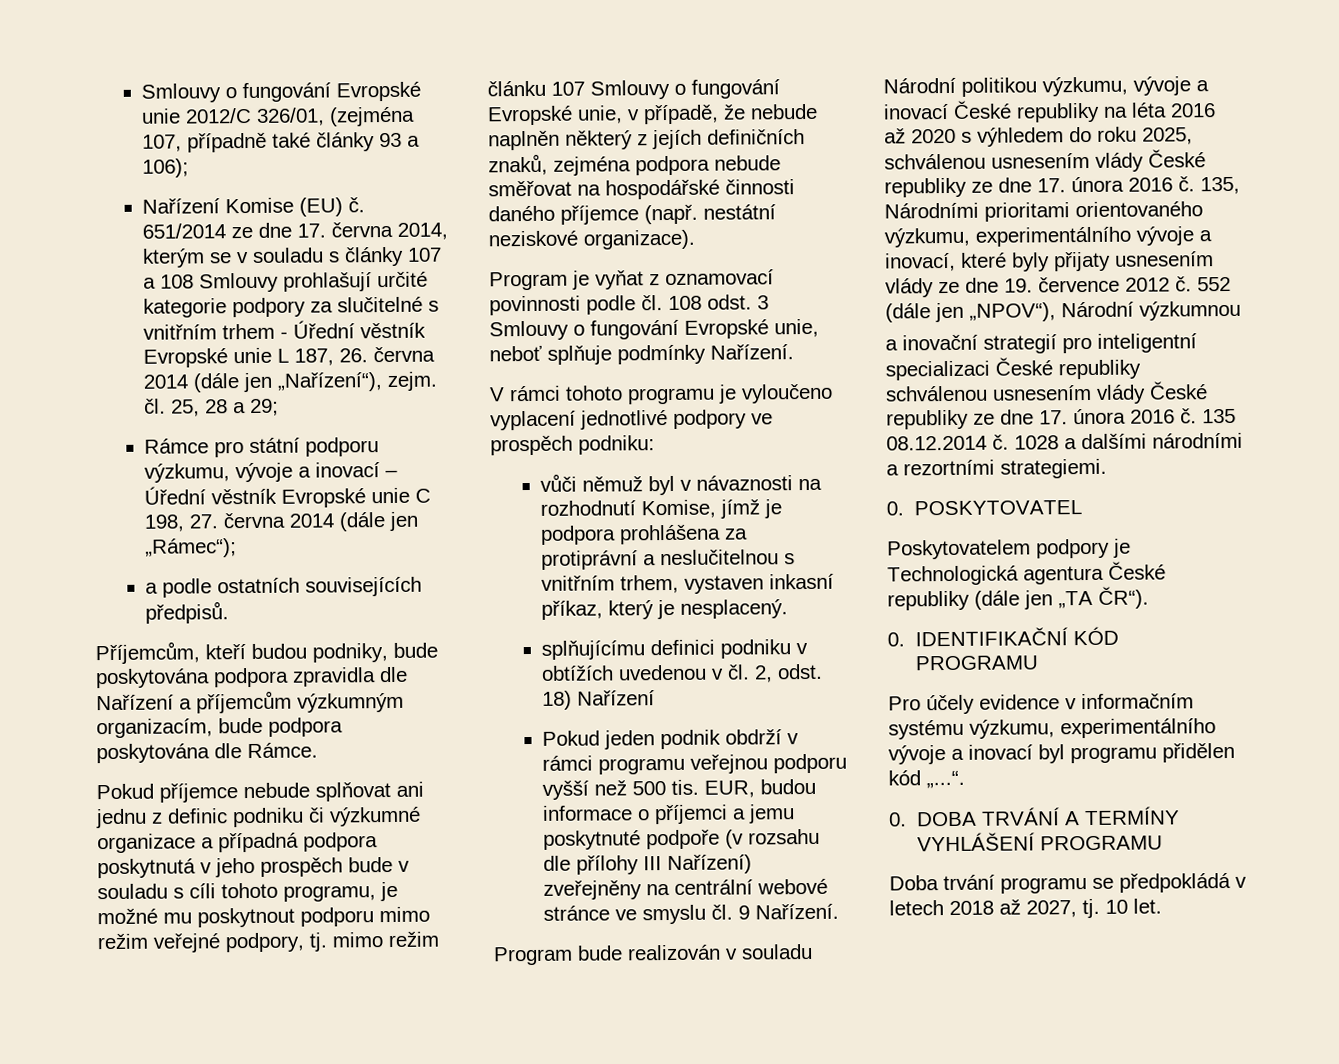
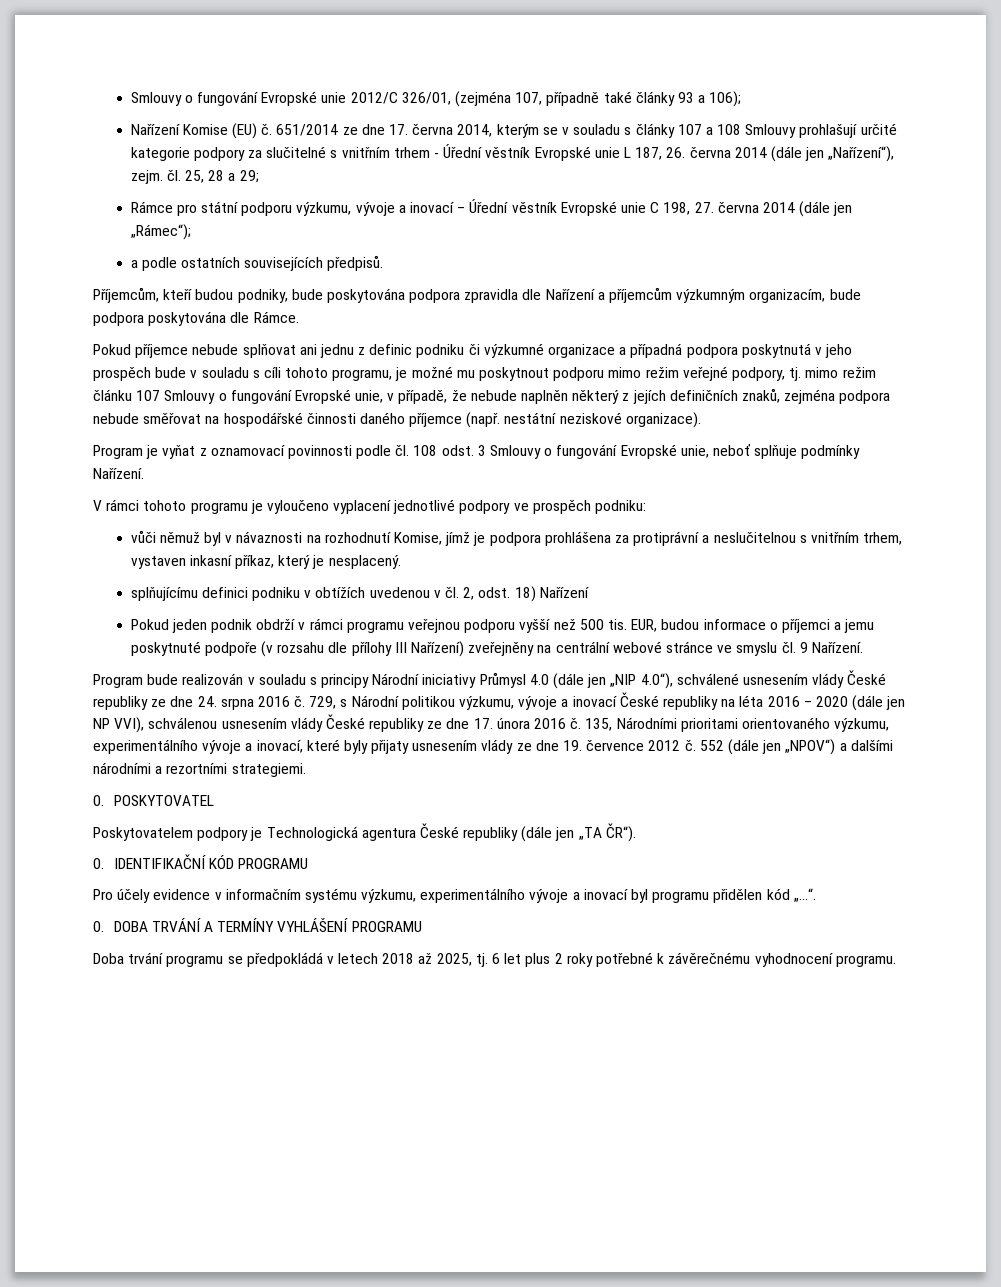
(813, 951) none -> [309,670,887,689] [93,696,348,710] s principy Národní iniciativy Průmysl 4.0 (dále jen „NIP 4.0“), schválené usnesením vlády České republiky ze dne 24. srpna 2016 č. 729, s
[884,126,1193,147] až 2020 s výhledem do roku 2025, -> [803,695,906,711] [93,717,145,733] – 2020 (dále jen NP VVI),
[969,300,1241,322] [885,333,1197,354] [885,357,1141,381] [885,381,1208,404] [886,408,1236,430] [886,434,1059,451] „NPOV“), Národní výzkumnou // a inovační strategií pro inteligentní specializaci České republiky schválenou usnesením vlády České republiky ze dne 17. února 2016 č. 135 08.12.2014 č. 1028 -> [785,739,836,755] „NPOV“)
[1026,898,1162,919] 2027, tj. 10 let. -> [436,952,896,967] 2025, tj. 6 let plus 2 roky potřebné k závěrečnému vyhodnocení programu.

